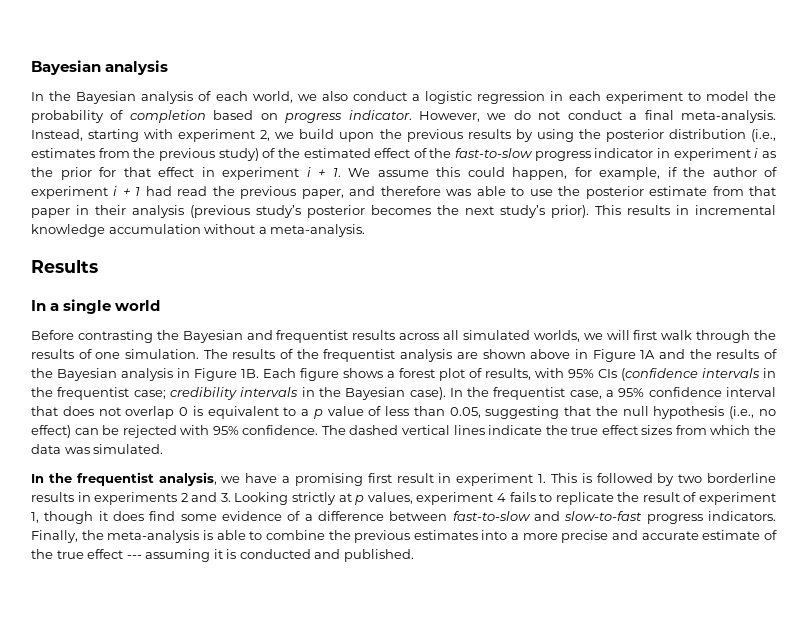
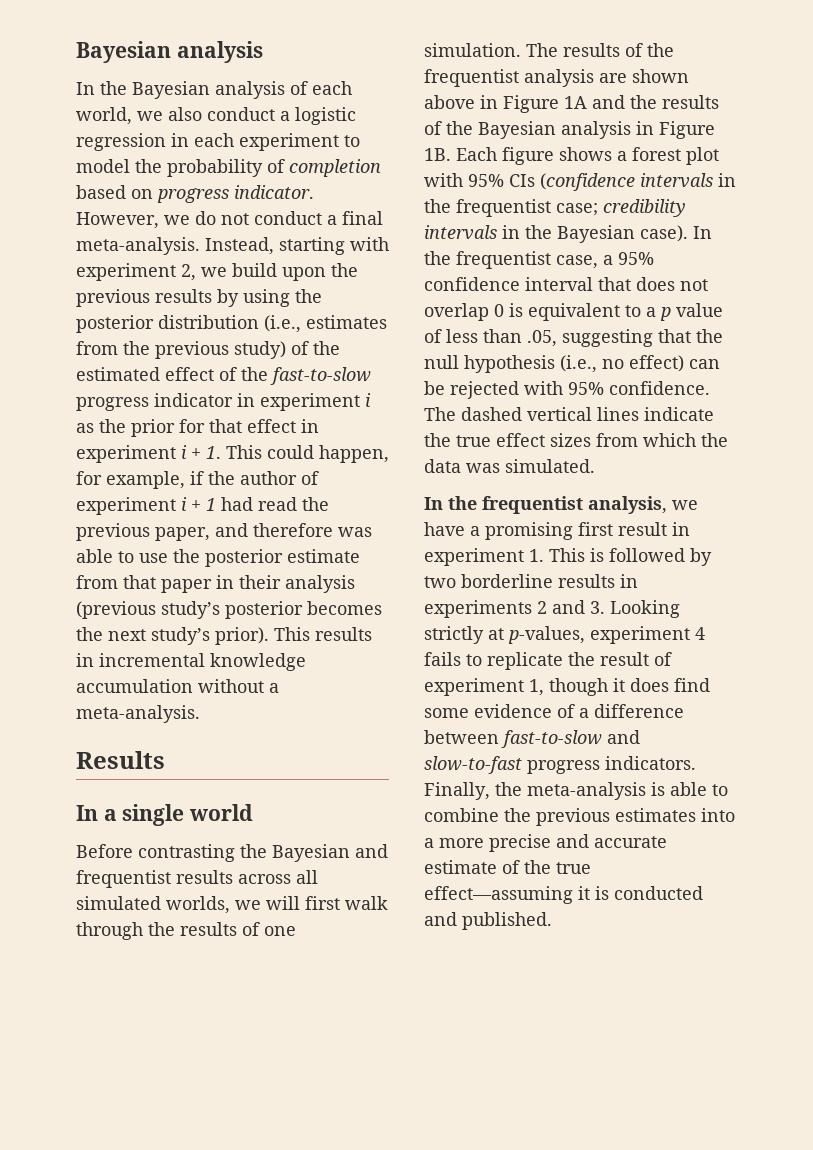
[348,167,460,177] We assume this -> [226,445,262,459] This
[469,368,531,380] of results, -> (719, 156) none
[449,407,481,418] 0.05, -> [527,330,557,347] .05,
[355,492,413,505] p values, -> [508,626,585,644] p-values,
[87,549,211,562] effect --- assuming -> [424,886,573,904] effect—assuming

